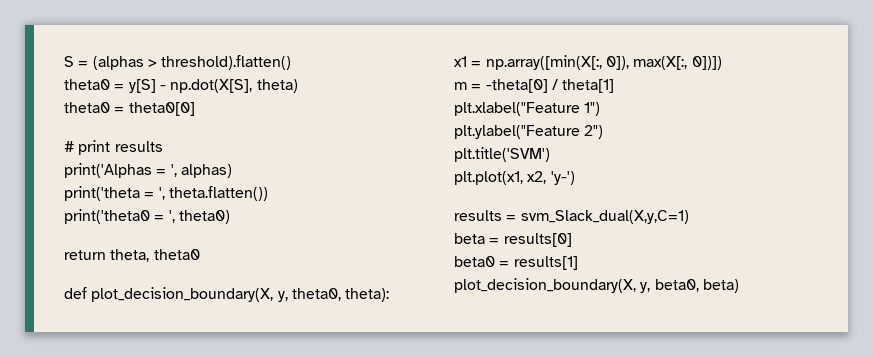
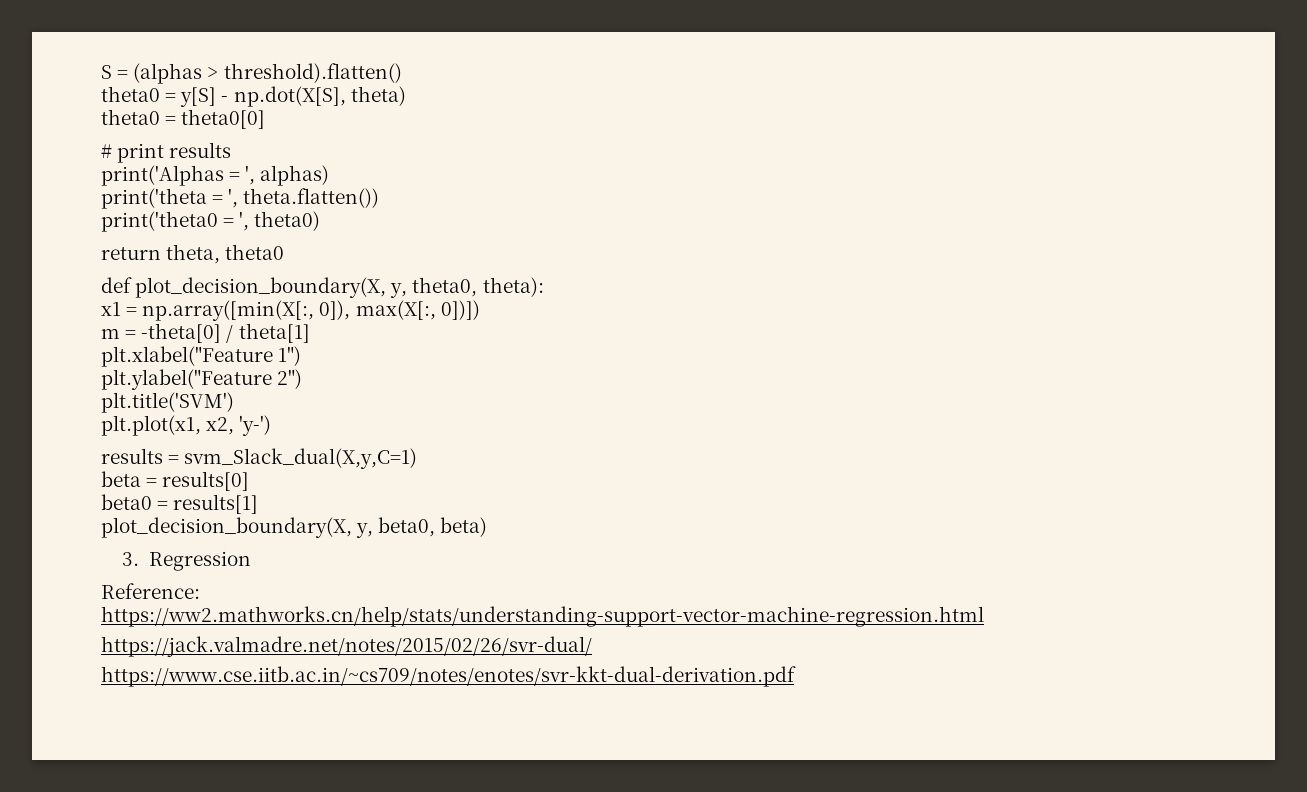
(739, 286) none -> [122,551,251,571] [101,583,200,599] [101,606,984,627] [101,636,592,657] [101,666,796,687] // 3. Regression // Reference: // https://ww2.mathworks.cn/help/stats/understanding-support-vector-machine-regression.html // https://jack.valmadre.net/notes/2015/02/26/svr-dual/ // https://www.cse.iitb.ac.in/~cs709/notes/enotes/svr-kkt-dual-derivation.pdf

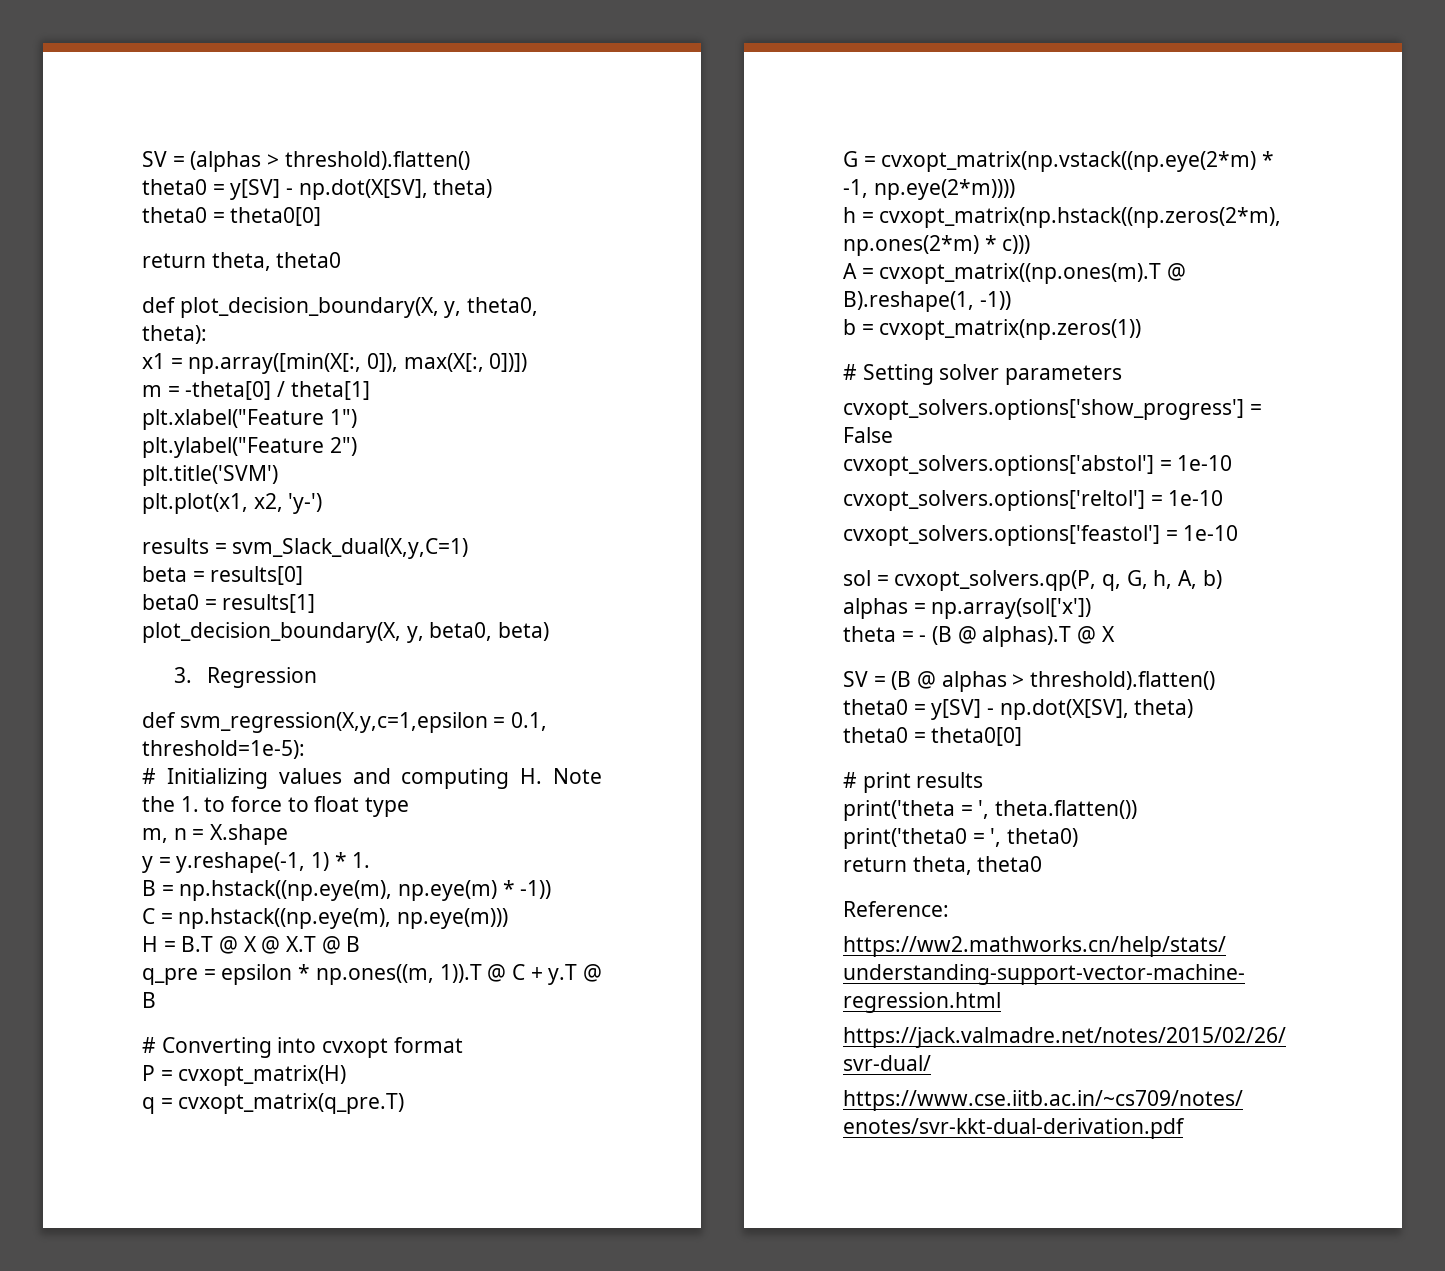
[101,65,112,79] S -> [142,151,167,167] SV
[180,86,406,107] [101,109,266,129] [101,142,232,163] [101,165,330,186] [101,188,380,209] [101,211,321,232] y[S] - np.dot(X[S], theta) // theta0 = theta0[0] // # print results // print('Alphas = ', alphas) // print('theta = ', theta.flatten()) // print('theta0 = ', theta0) -> [230,179,493,200] [142,207,322,226] y[SV] - np.dot(X[SV], theta) // theta0 = theta0[0]
(251, 561) none -> [142,712,548,733] [142,740,305,759] [142,768,602,789] [142,796,410,817] [142,824,289,845] [142,852,371,873] [142,880,552,901] [142,908,509,929] [142,936,361,954] [142,964,602,985] [142,992,156,1008] [142,1037,463,1058] [142,1065,347,1086] [142,1093,405,1114] [843,151,1275,172] [843,179,1015,200] [843,207,1282,228] [843,235,1031,256] [843,263,1187,284] [843,291,1011,312] [843,319,1142,340] [843,364,1123,385] [843,399,1262,420] [843,427,893,443] [843,455,1233,476] [843,490,1224,511] [843,525,1239,546] [843,570,1222,591] [843,598,1092,619] [843,626,1115,647] [843,671,1216,692] [843,699,1194,720] [843,727,1023,746] [843,772,984,793] [843,800,1138,821] [843,828,1079,849] [843,856,1043,875] // def svm_regression(X,y,c=1,epsilon = 0.1, threshold=1e-5): // # Initializing values and computing H. Note the 1. to force to float type // m, n = X.shape // y = y.reshape(-1, 1) * 1. // B = np.hstack((np.eye(m), np.eye(m) * -1)) // C = np.hstack((np.eye(m), np.eye(m))) // H = B.T @ X @ X.T @ B // q_pre = epsilon * np.ones((m, 1)).T @ C + y.T @ B // # Converting into cvxopt format // P = cvxopt_matrix(H) // q = cvxopt_matrix(q_pre.T) // G = cvxopt_matrix(np.vstack((np.eye(2*m) * -1, np.eye(2*m)))) // h = cvxopt_matrix(np.hstack((np.zeros(2*m), np.ones(2*m) * c))) // A = cvxopt_matrix((np.ones(m).T @ B).reshape(1, -1)) // b = cvxopt_matrix(np.zeros(1)) // # Setting solver parameters // cvxopt_solvers.options['show_progress'] = False // cvxopt_solvers.options['abstol'] = 1e-10 // cvxopt_solvers.options['reltol'] = 1e-10 // cvxopt_solvers.options['feastol'] = 1e-10 // sol = cvxopt_solvers.qp(P, q, G, h, A, b) // alphas = np.array(sol['x']) // theta = - (B @ alphas).T @ X // SV = (B @ alphas > threshold).flatten() // theta0 = y[SV] - np.dot(X[SV], theta) // theta0 = theta0[0] // # print results // print('theta = ', theta.flatten()) // print('theta0 = ', theta0) // return theta, theta0

